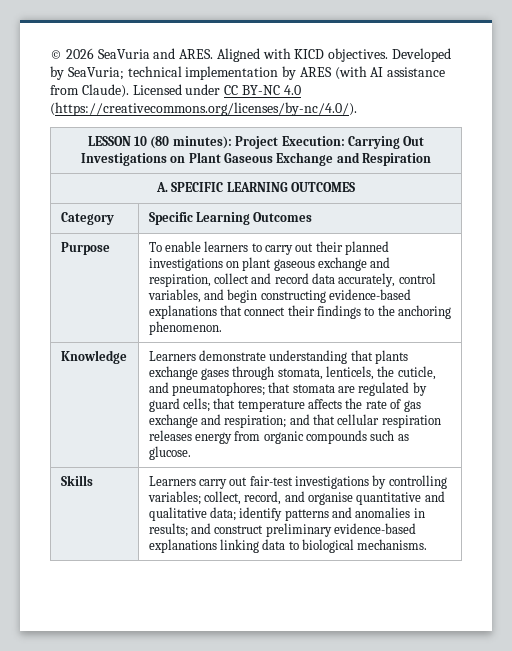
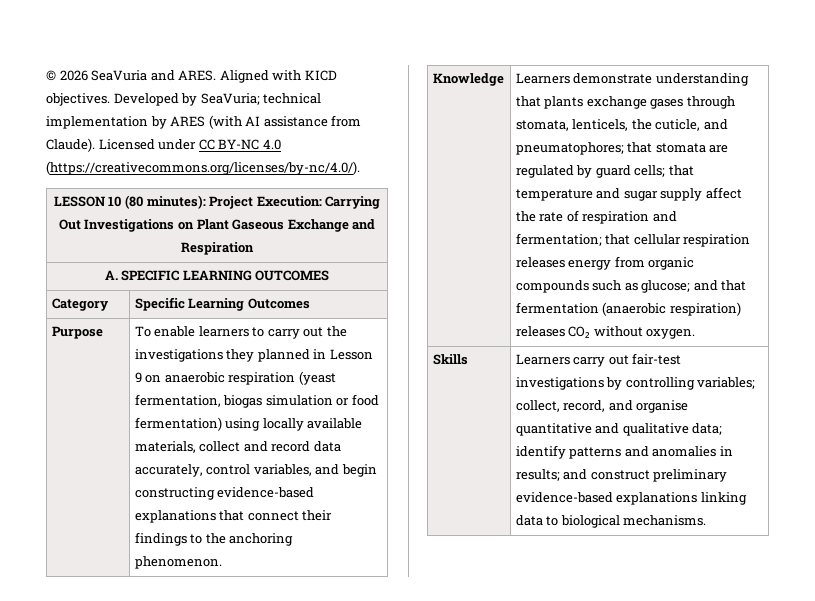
[315,241,390,255] [148,257,391,271] [148,274,211,287] their planned investigations on plant gaseous exchange and respiration, -> [326,326,347,337] [134,349,373,362] [134,371,336,385] [134,394,379,408] [134,417,363,431] [134,441,196,453] the investigations they planned in Lesson 9 on anaerobic respiration (yeast fermentation, biogas simulation or food fermentation) using locally available materials,
[308,398,421,412] [148,414,310,428] affects the rate of gas exchange and respiration; and -> [596,187,742,201] [515,210,677,224] [515,233,602,246] and sugar supply affect the rate of respiration and fermentation;
[148,446,191,460] glucose. -> [641,280,747,293] [515,302,741,316] [515,326,696,339] glucose; and that fermentation (anaerobic respiration) releases CO₂ without oxygen.

